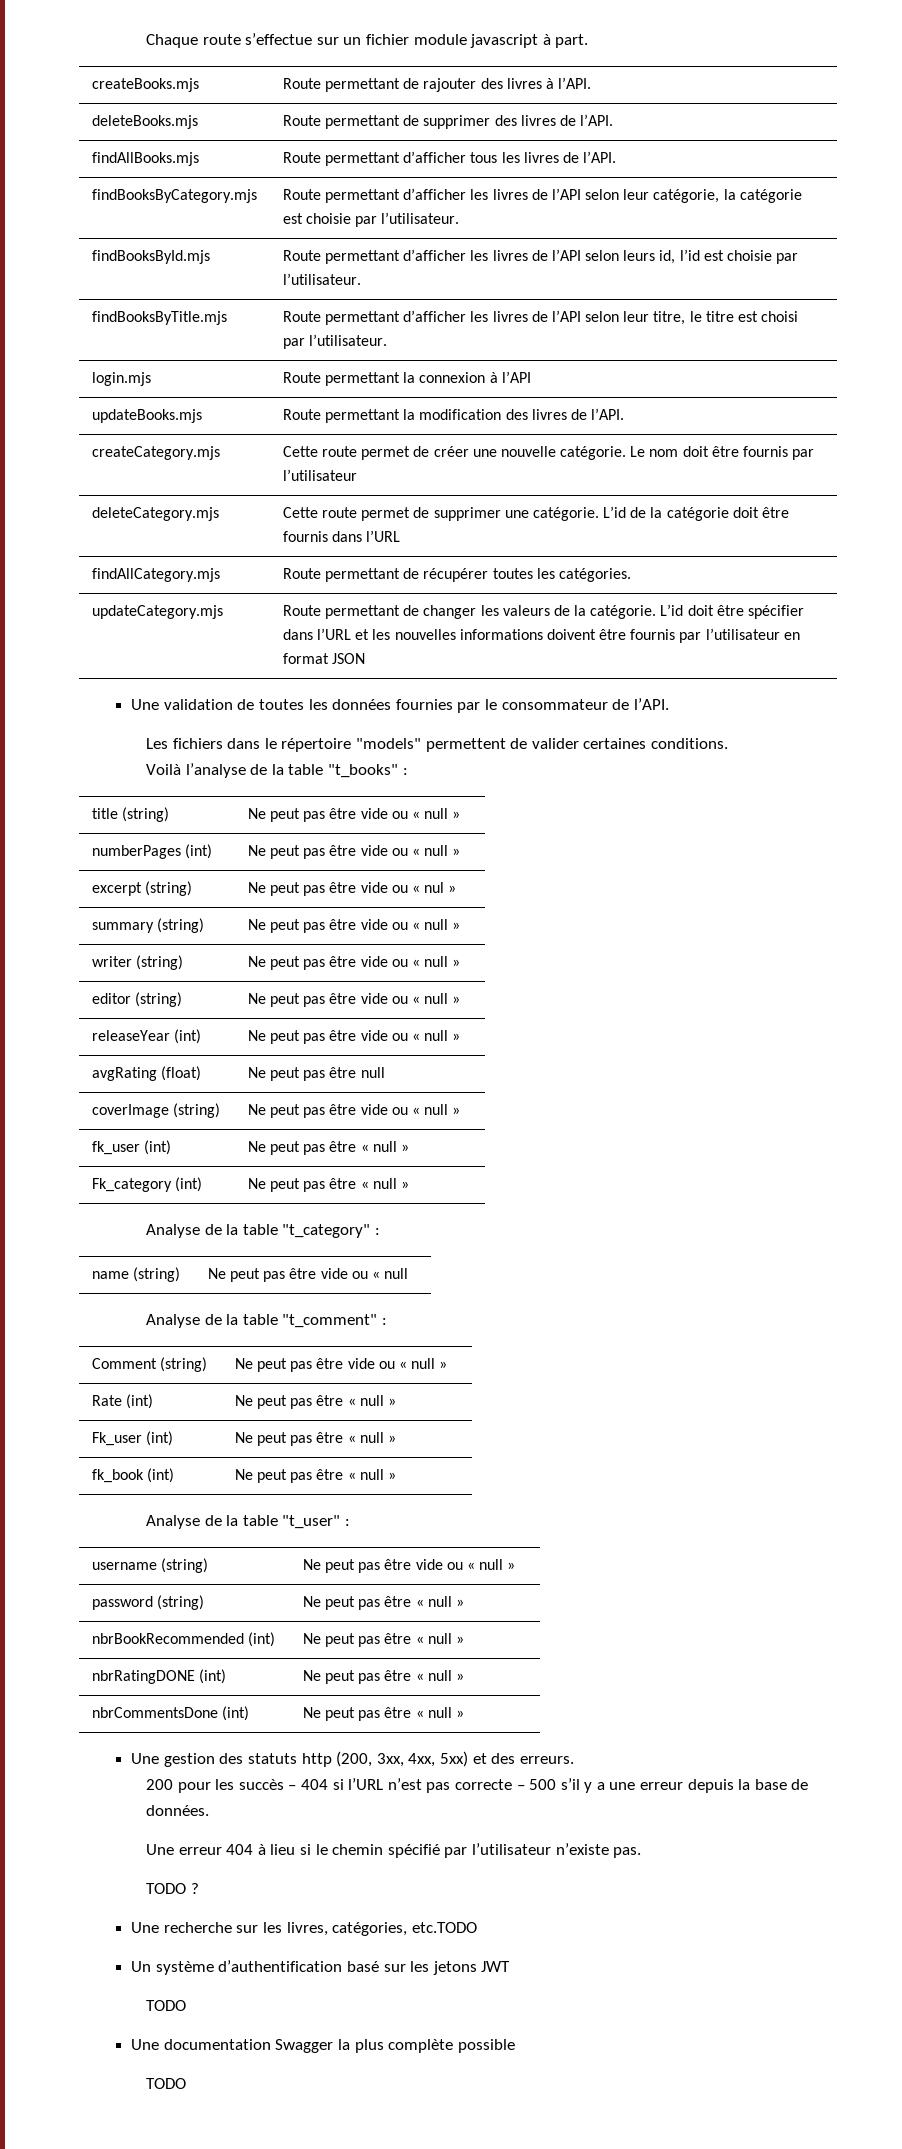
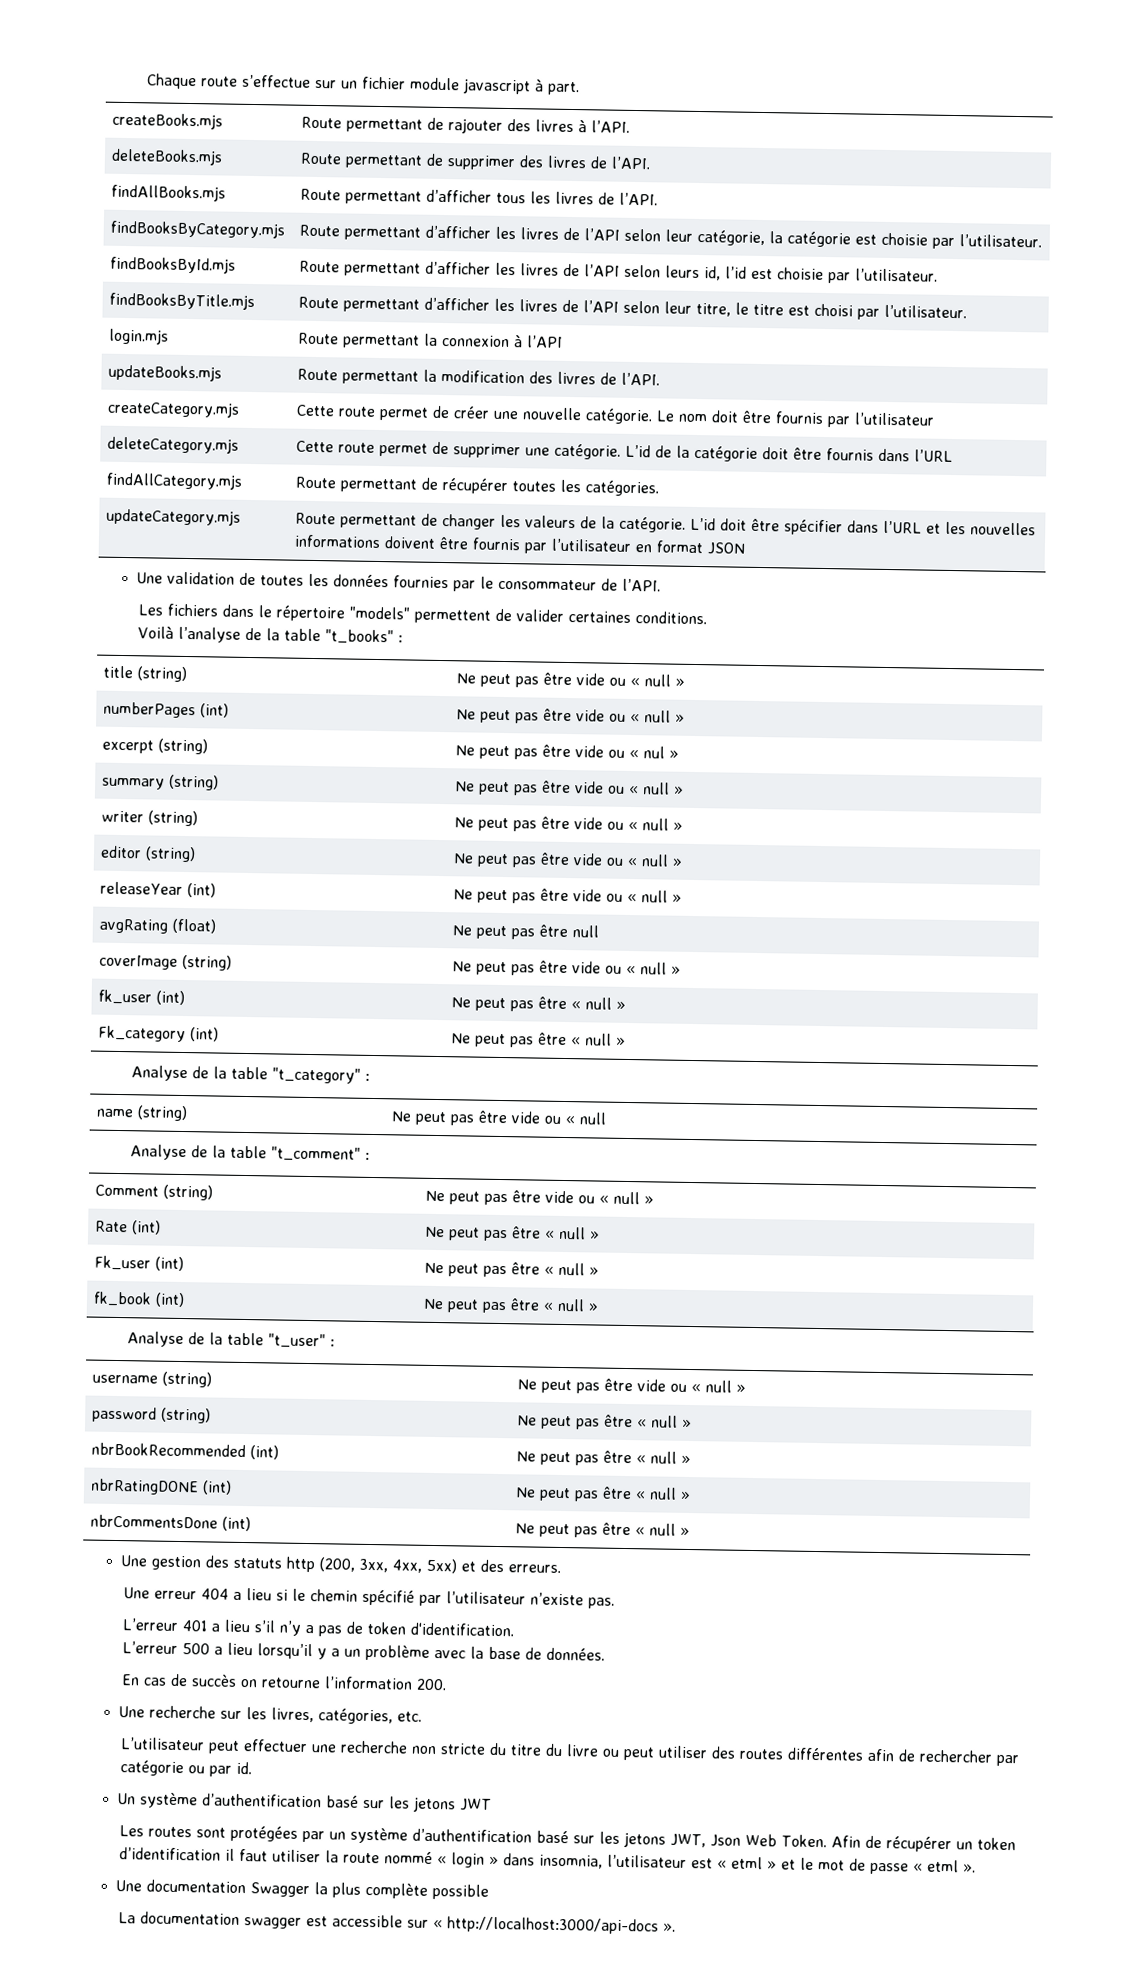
[146,1778,809,1793] [146,1805,210,1816] // 200 pour les succès – 404 si l’URL n’est pas correcte – 500 s’il y a une erreur depuis la base de données. -> (561, 1568) none
[257,1844,266,1855] à -> [232,1591,242,1600] a
[146,1883,199,1894] TODO ? -> [121,1618,514,1637] [121,1641,605,1661] [120,1673,447,1691] L’erreur 401 a lieu s’il n’y a pas de token d‘identification. // L’erreur 500 a lieu lorsqu’il y a un problème avec la base de données. // En cas de succès on retourne l’information 200.
[411,1922,477,1933] etc.TODO -> [396,1711,422,1722] [119,1737,1019,1767] [119,1760,252,1777] etc. // L’utilisateur peut effectuer une recherche non stricte du titre du livre ou peut utiliser des routes différentes afin de rechercher par catégorie ou par id.
[146,2000,187,2011] TODO -> [118,1825,1016,1853] [118,1847,976,1875] Les routes sont protégées par un système d’authentification basé sur les jetons JWT, Json Web Token. Afin de récupérer un token d’identification il faut utiliser la route nommé « login » dans insomnia, l’utilisateur est « etml » et le mot de passe « etml ».
[146,2078,187,2089] TODO -> [117,1911,676,1935] La documentation swagger est accessible sur « http://localhost:3000/api-docs ».

